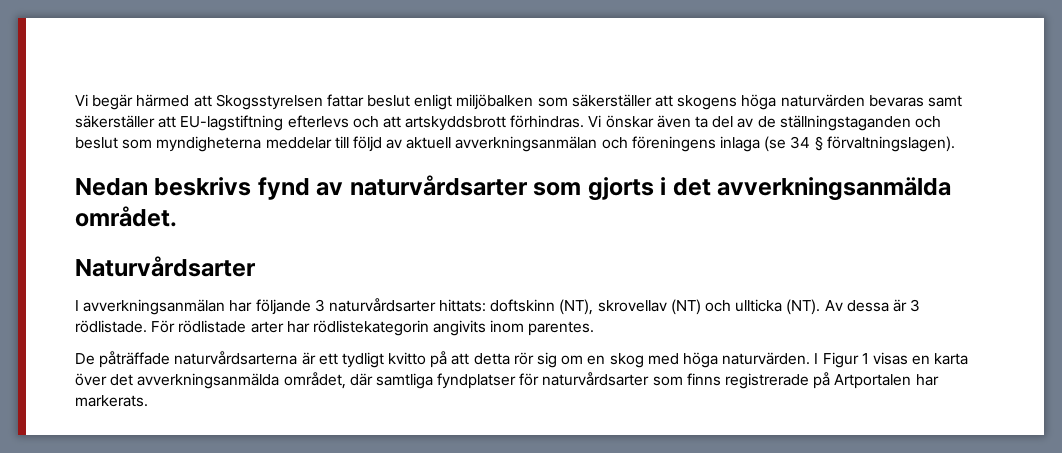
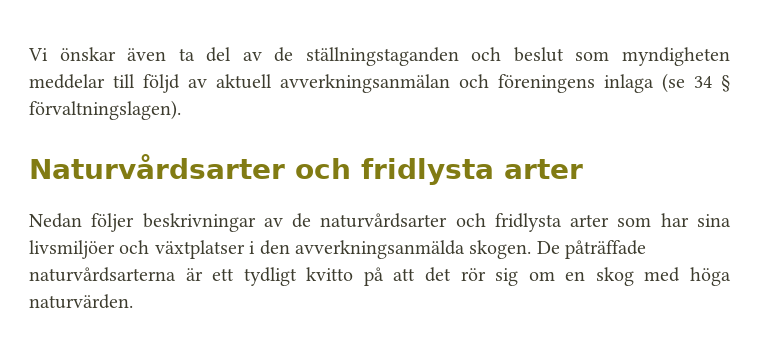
[75,94,962,110] [75,115,602,131] Vi begär härmed att Skogsstyrelsen fattar beslut enligt miljöbalken som säkerställer att skogens höga naturvärden bevaras samt säkerställer att EU-lagstiftning efterlevs och att artskyddsbrott förhindras. Vi -> [28,48,48,61] Vi
[156,136,262,152] myndigheterna -> [622,47,730,66] myndigheten
[75,175,952,201] [75,206,177,227] [75,256,256,277] [75,298,921,315] [75,320,595,336] Nedan beskrivs fynd av naturvårdsarter som gjorts i det avverkningsanmälda området. // Naturvårdsarter // I avverkningsanmälan har följande 3 naturvårdsarter hittats: doftskinn (NT), skrovellav (NT) och ullticka (NT). Av dessa är 3 rödlistade. För rödlistade arter har rödlistekategorin angivits inom parentes. // -> [29,154,583,185] [29,213,731,232] [29,240,532,259] Naturvårdsarter och fridlysta arter // Nedan följer beskrivningar av de naturvårdsarter och fridlysta arter som har sina livsmiljöer och växtplatser i den avverkningsanmälda skogen.
[473,353,510,365] detta -> [424,267,451,282] det
[814,352,969,368] [75,372,939,389] [75,395,148,407] I Figur 1 visas en karta över det avverkningsanmälda området, där samtliga fyndplatser för naturvårdsarter som finns registrerade på Artportalen har markerats. -> (133, 301) none

